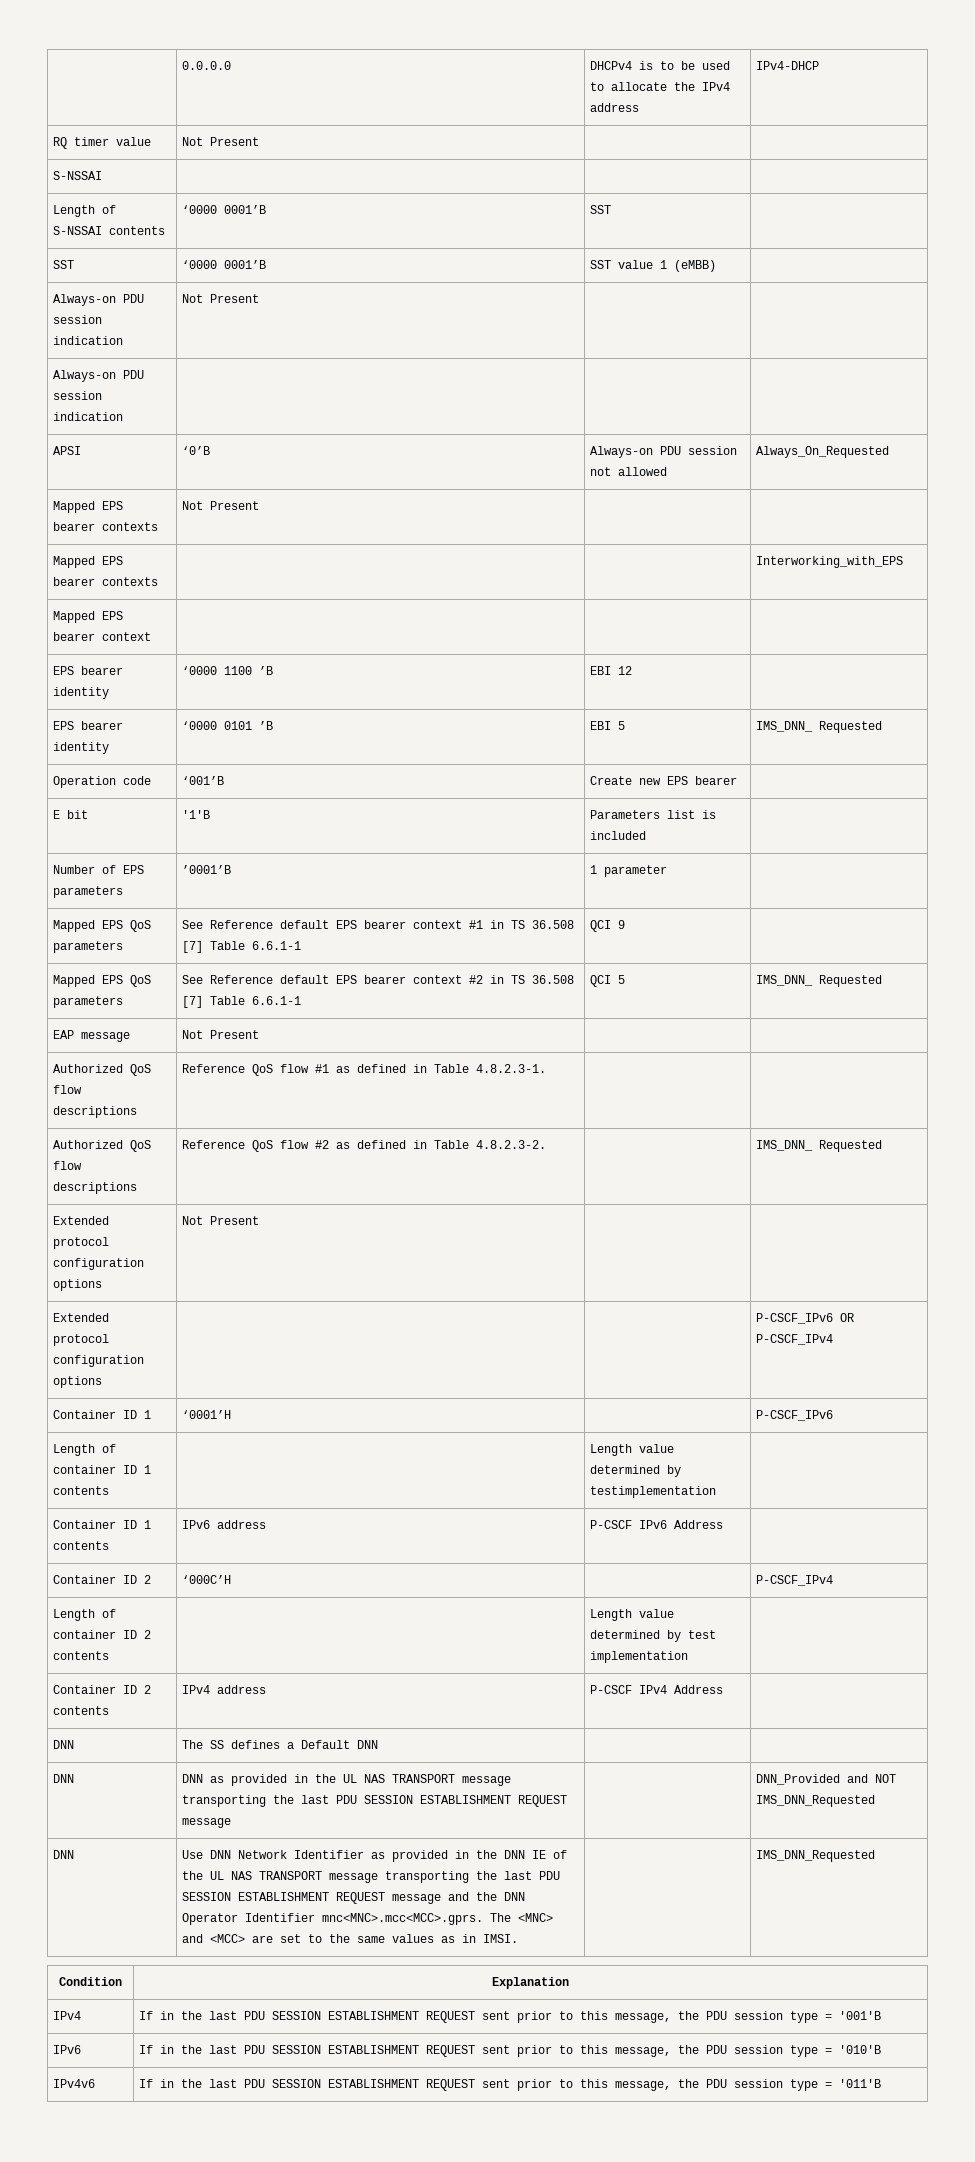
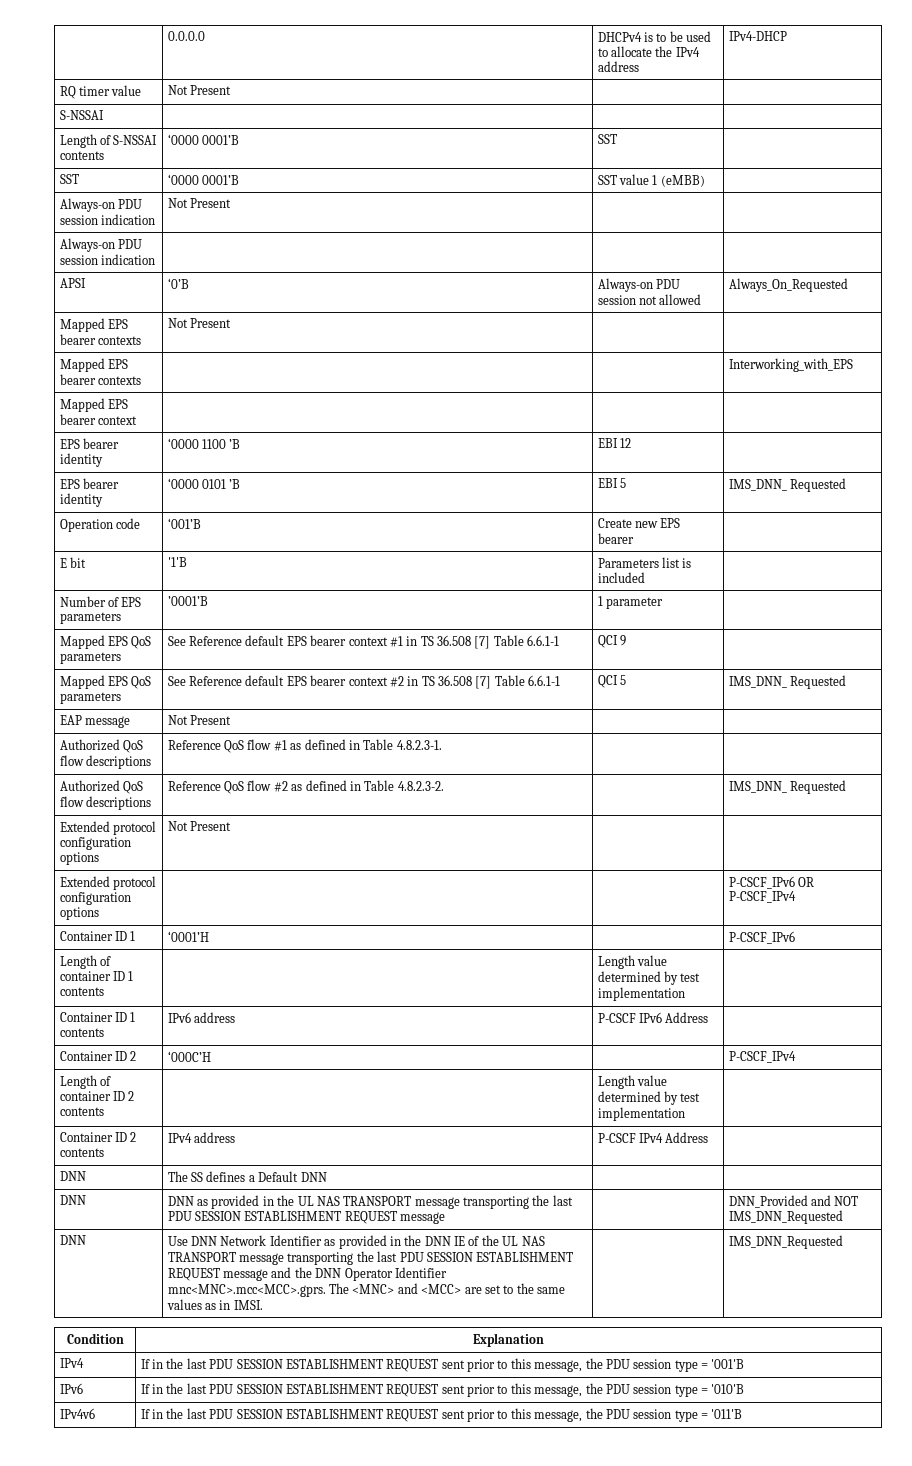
[590,1486,717,1498] testimplementation -> [680,973,701,982] [597,987,685,1001] test implementation

